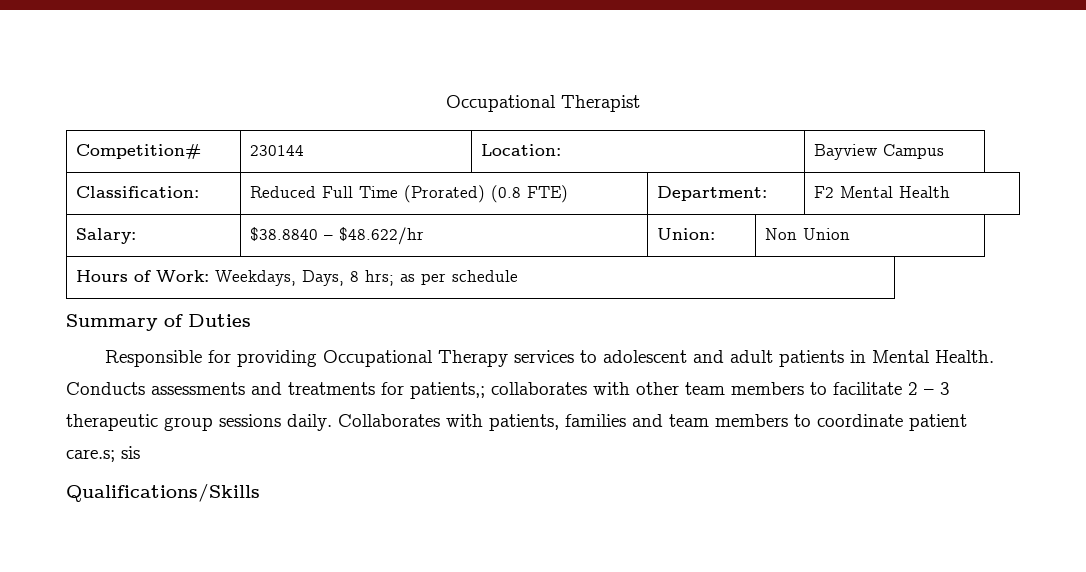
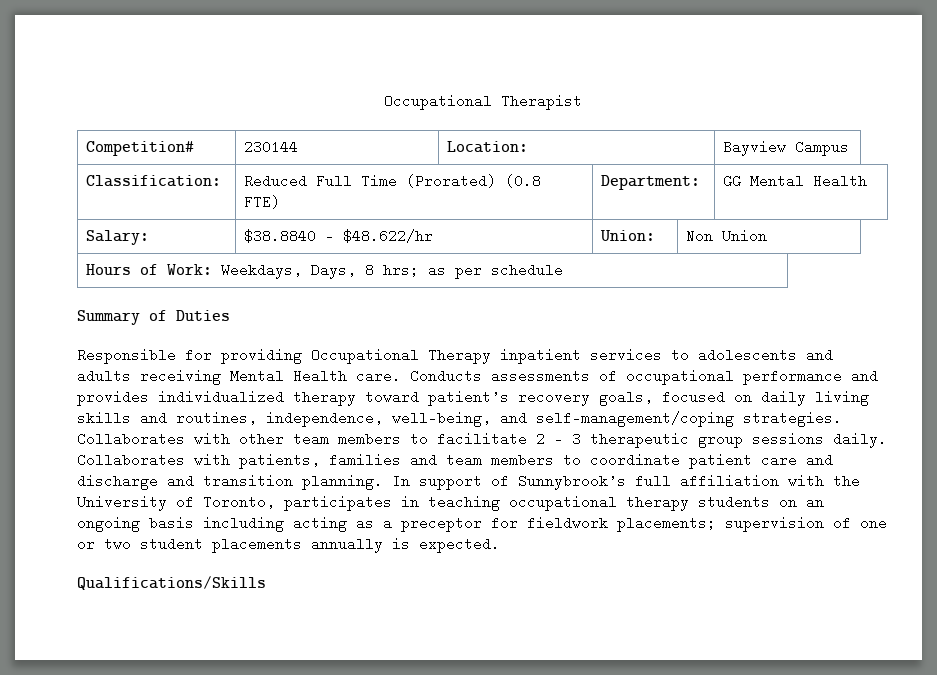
[813,186,834,198] F2 -> [722,174,741,188] GG
(509, 358) none -> [500,348,581,364] inpatient
[603,350,995,367] [66,382,587,399] adolescent and adult patients in Mental Health. Conducts assessments and treatments for patients,; collaborates -> [698,348,833,362] [77,369,878,385] [77,390,869,406] [77,411,842,427] [77,432,185,446] adolescents and adults receiving Mental Health care. Conducts assessments of occupational performance and provides individualized therapy toward patient’s recovery goals, focused on daily living skills and routines, independence, well-being, and self-management/coping strategies. Collaborates
[66,446,140,462] care.s; sis -> [761,453,833,467] [77,474,860,490] [77,495,824,511] [77,516,887,532] [77,537,500,553] care and discharge and transition planning. In support of Sunnybrook’s full affiliation with the University of Toronto, participates in teaching occupational therapy students on an ongoing basis including acting as a preceptor for fieldwork placements; supervision of one or two student placements annually is expected.

